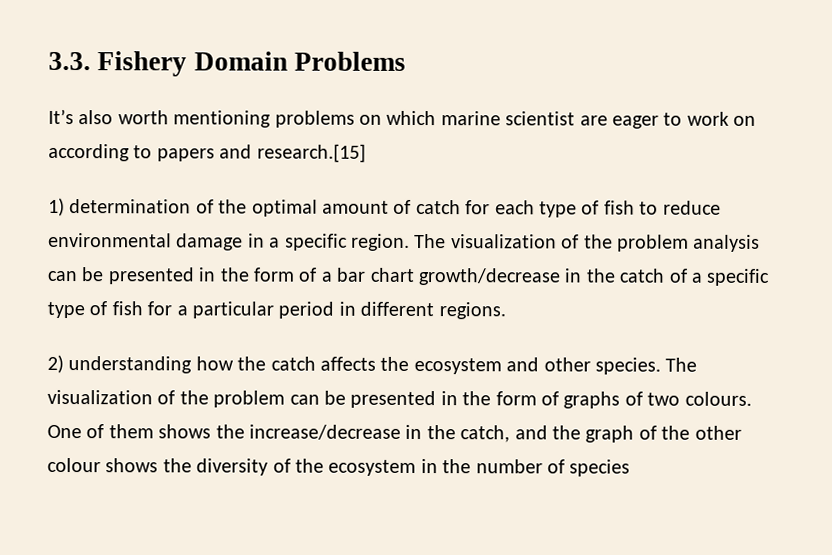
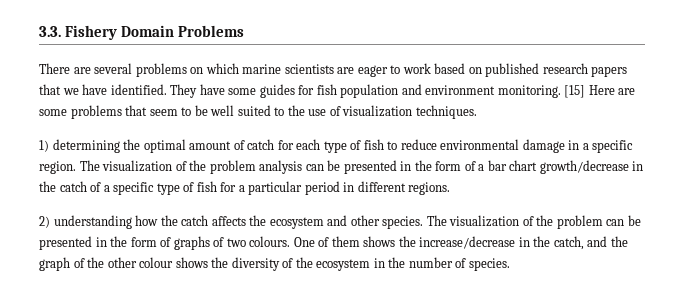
[48,108,272,128] It’s also worth mentioning -> [39,63,133,74] There are several
[505,111,576,126] scientist -> [284,64,334,74] scientists
[733,115,757,126] [48,143,366,163] on according to papers and research.[15] -> [434,63,628,77] [39,84,636,98] [39,105,477,119] based on published research papers that we have identified. They have some guides for fish population and environment monitoring. [15] Here are some problems that seem to be well suited to the use of visualization techniques.
[69,199,214,214] determination of -> [52,139,120,153] determining
[569,459,631,477] species -> [468,258,510,271] species.

